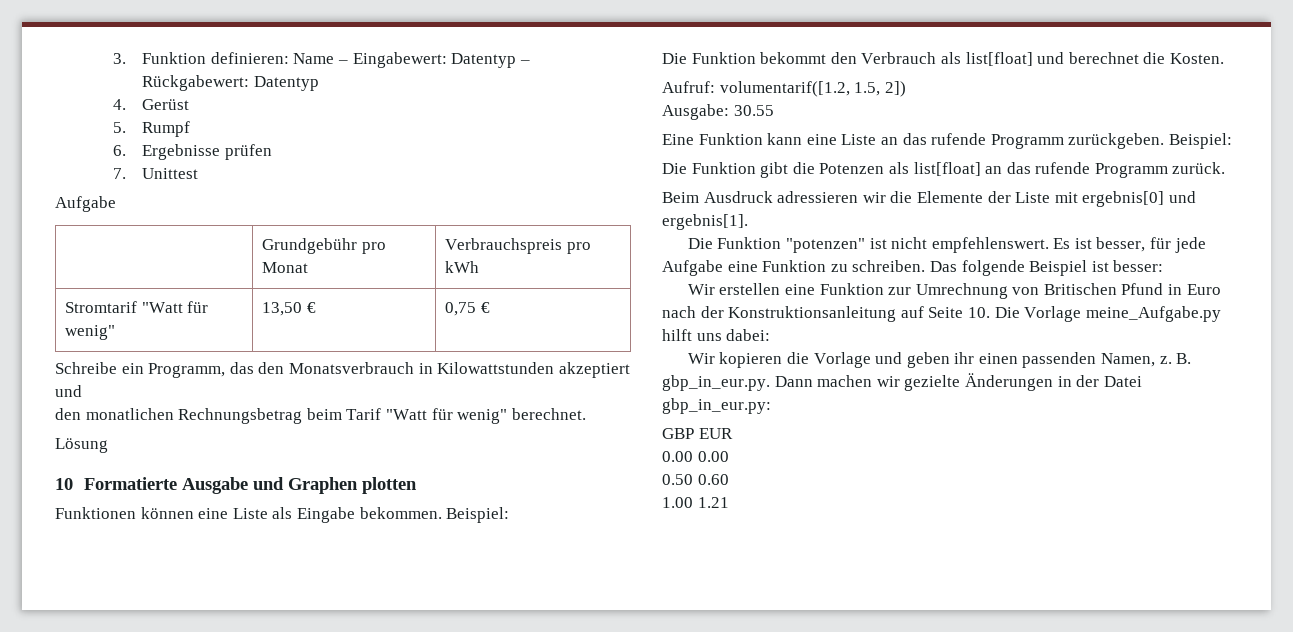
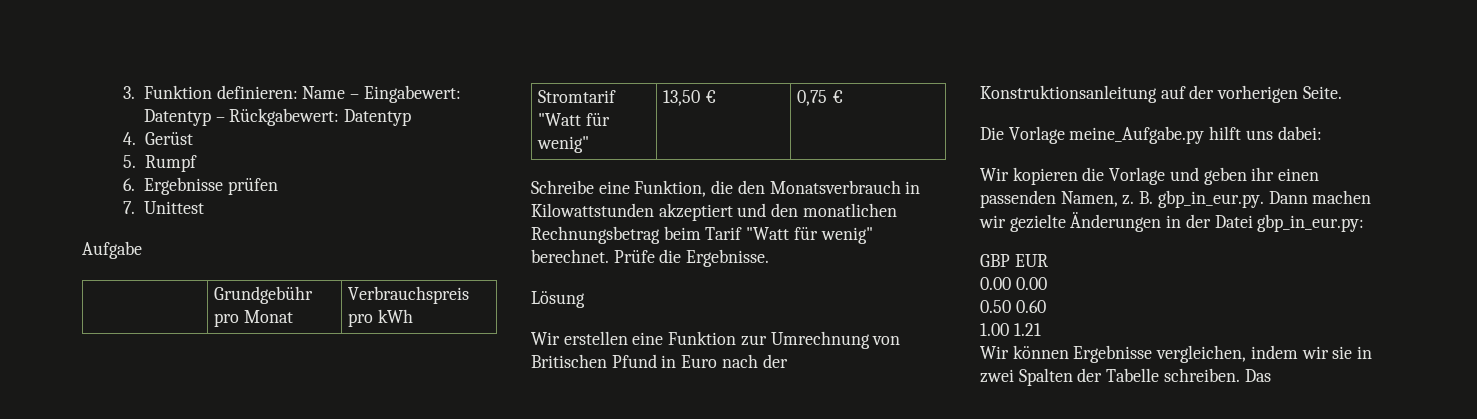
[121,362,254,378] ein Programm, das -> [598,180,734,197] eine Funktion, die
(82, 391) // -> (767, 210) none
[55,438,108,453] [55,477,418,494] [55,507,510,523] [662,52,1224,66] [662,81,906,97] [662,104,774,120] [662,133,1232,149] [662,162,1226,178] [662,191,1196,207] [662,214,748,230] [687,237,1206,253] [662,260,1164,276] // Lösung // 10 Formatierte Ausgabe und Graphen plotten // Funktionen können eine Liste als Eingabe bekommen. Beispiel: // Die Funktion bekommt den Verbrauch als list[float] und berechnet die Kosten. // Aufruf: volumentarif([1.2, 1.5, 2]) // Ausgabe: 30.55 // Eine Funktion kann eine Liste an das rufende Programm zurückgeben. Beispiel: // Die Funktion gibt die Potenzen als list[float] an das rufende Programm zurück. // Beim Ausdruck adressieren wir die Elemente der Liste mit ergebnis[0] und ergebnis[1]. // Die Funktion "potenzen" ist nicht empfehlenswert. Es ist besser, für jede Aufgabe eine Funktion zu schreiben. Das folgende Beispiel ist besser: -> [613,249,770,267] [531,291,585,308] Prüfe die Ergebnisse. // Lösung
[928,307,990,318] Seite 10. -> [1189,85,1342,103] der vorherigen Seite. //
(729, 502) none -> [980,345,1373,363] [980,368,1271,386] // Wir können Ergebnisse vergleichen, indem wir sie in zwei Spalten der Tabelle schreiben. Das

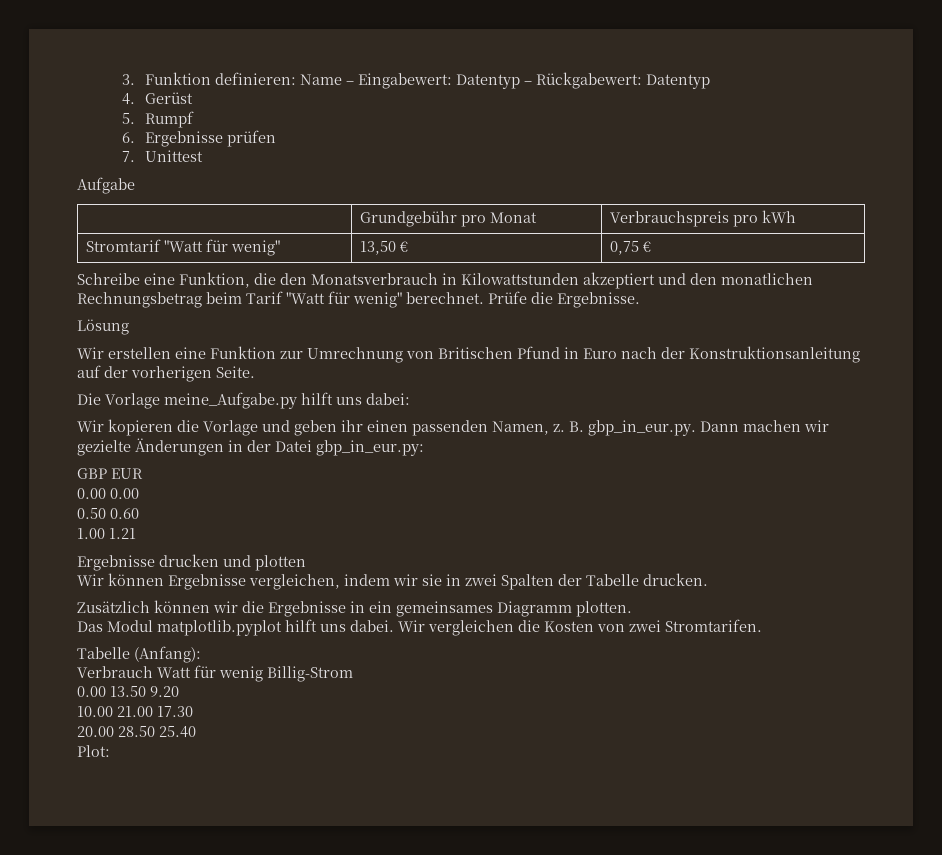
(1041, 329) none -> [77,554,306,571] // Ergebnisse drucken und plotten
[1163,368,1271,382] schreiben. Das -> [643,573,708,586] [77,600,632,617] [77,619,762,636] [77,646,201,663] [77,665,353,682] [77,686,179,697] [77,706,193,717] [77,726,196,738] [77,745,110,757] drucken. // Zusätzlich können wir die Ergebnisse in ein gemeinsames Diagramm plotten. // Das Modul matplotlib.pyplot hilft uns dabei. Wir vergleichen die Kosten von zwei Stromtarifen. // Tabelle (Anfang): // Verbrauch Watt für wenig Billig-Strom // 0.00 13.50 9.20 // 10.00 21.00 17.30 // 20.00 28.50 25.40 // Plot:

